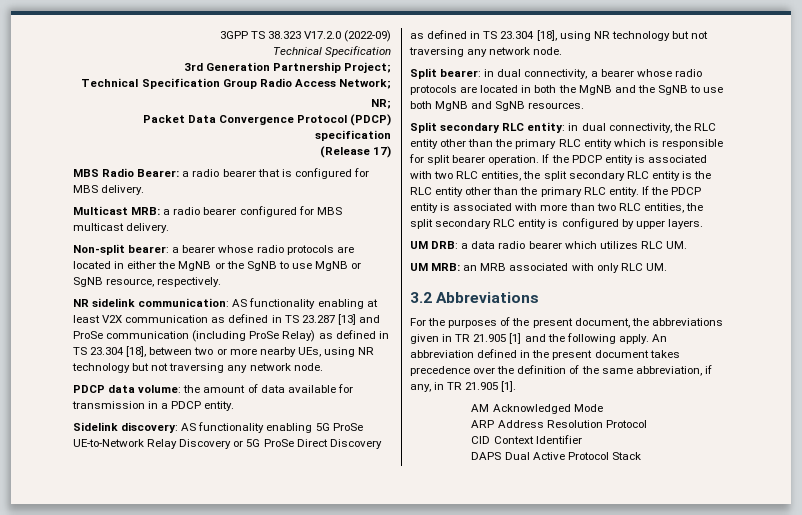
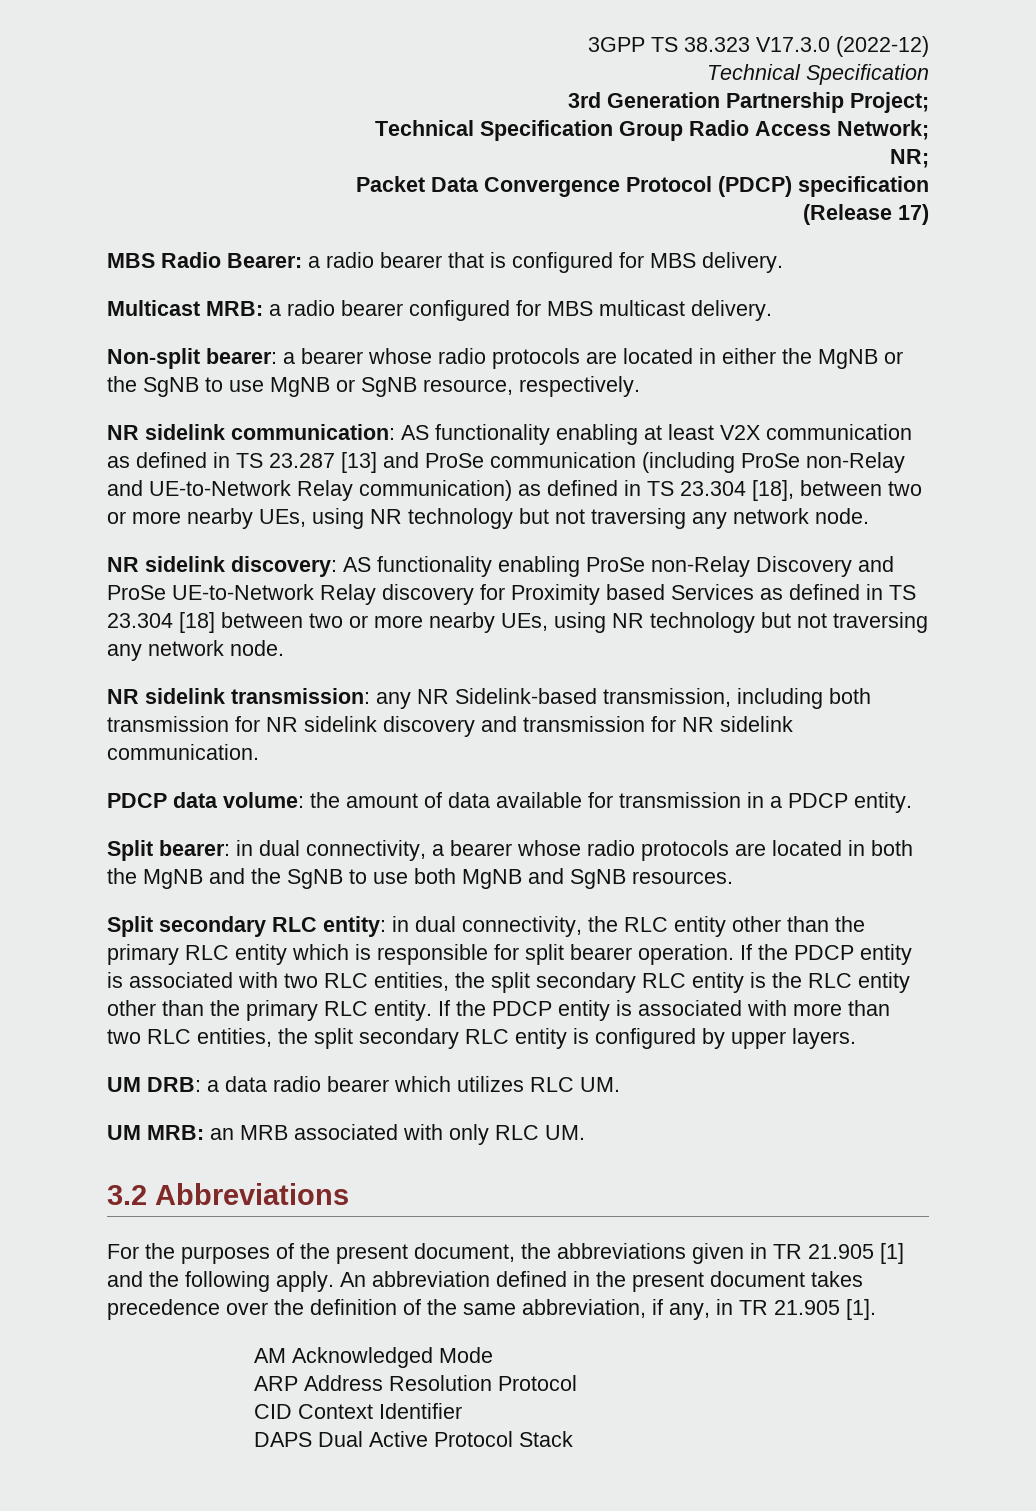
[303,30,391,42] V17.2.0 (2022-09) -> [756,36,929,57] V17.3.0 (2022-12)
[282,330,316,342] Relay) -> [806,452,905,473] [107,480,512,501] non-Relay and UE-to-Network Relay communication)
(323, 367) none -> [107,556,894,577] [107,584,916,605] [107,612,928,633] [107,640,284,661] [107,688,871,709] [107,716,793,737] [107,744,259,760] // NR sidelink discovery: AS functionality enabling ProSe non-Relay Discovery and ProSe UE-to-Network Relay discovery for Proximity based Services as defined in TS 23.304 [18] between two or more nearby UEs, using NR technology but not traversing any network node. // NR sidelink transmission: any NR Sidelink-based transmission, including both transmission for NR sidelink discovery and transmission for NR sidelink communication.
[73,422,363,433] [73,439,382,449] [410,30,709,41] [409,47,563,57] // Sidelink discovery: AS functionality enabling 5G ProSe UE-to-Network Relay Discovery or 5G ProSe Direct Discovery as defined in TS 23.304 [18], using NR technology but not traversing any network node. -> (912, 802) none

